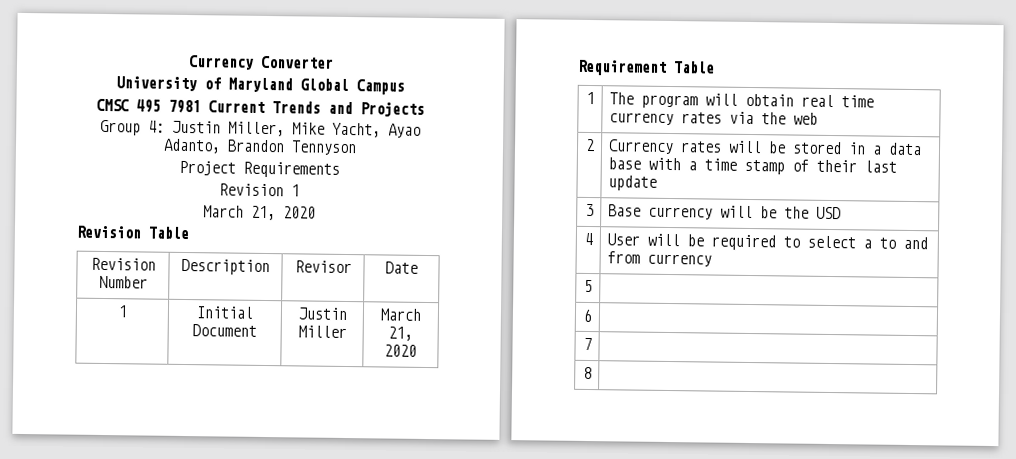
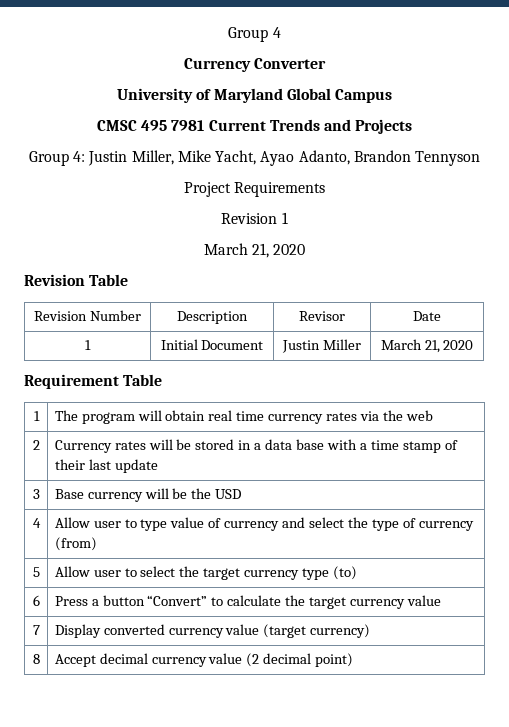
(187, 62) none -> [228,27,281,42] Group 4 //
[606,233,928,251] [606,251,712,267] User will be required to select a to and from currency -> [54,517,474,531] [54,537,97,551] Allow user to type value of currency and select the type of currency (from)
[582,308,593,323] [582,337,592,351] [582,366,592,380] // 6 | // 7 | // 8 | -> [54,566,358,580] [32,595,40,606] [54,595,441,609] [32,625,40,635] [54,624,371,638] [32,654,40,664] [54,653,354,667] Allow user to select the target currency type (to) // 6 | Press a button “Convert” to calculate the target currency value // 7 | Display converted currency value (target currency) // 8 | Accept decimal currency value (2 decimal point)

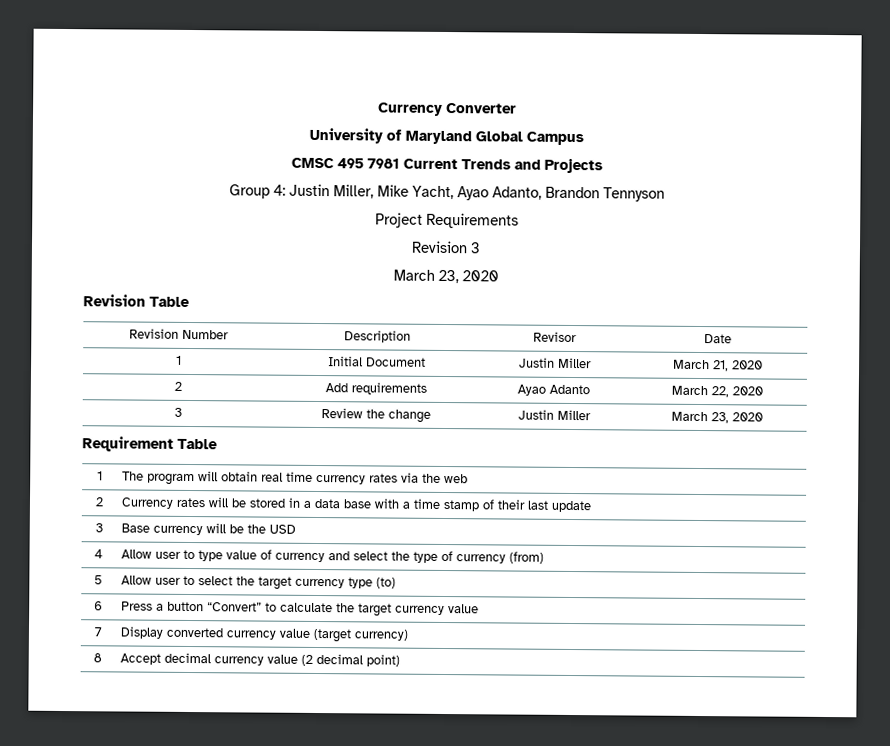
[228,27,281,42] Group 4 // -> (378, 109) none
[281,212,288,224] [203,243,269,258] 1 // March 21, -> [470,242,481,254] [392,269,459,284] 3 // March 23,
(474, 345) none -> [173,381,182,391] [325,382,427,395] [517,384,590,396] [670,385,763,398] [173,407,182,417] [321,408,431,423] [517,409,591,421] [670,411,763,424] // 2 | Add requirements | Ayao Adanto | March 22, 2020 // 3 | Review the change | Justin Miller | March 23, 2020

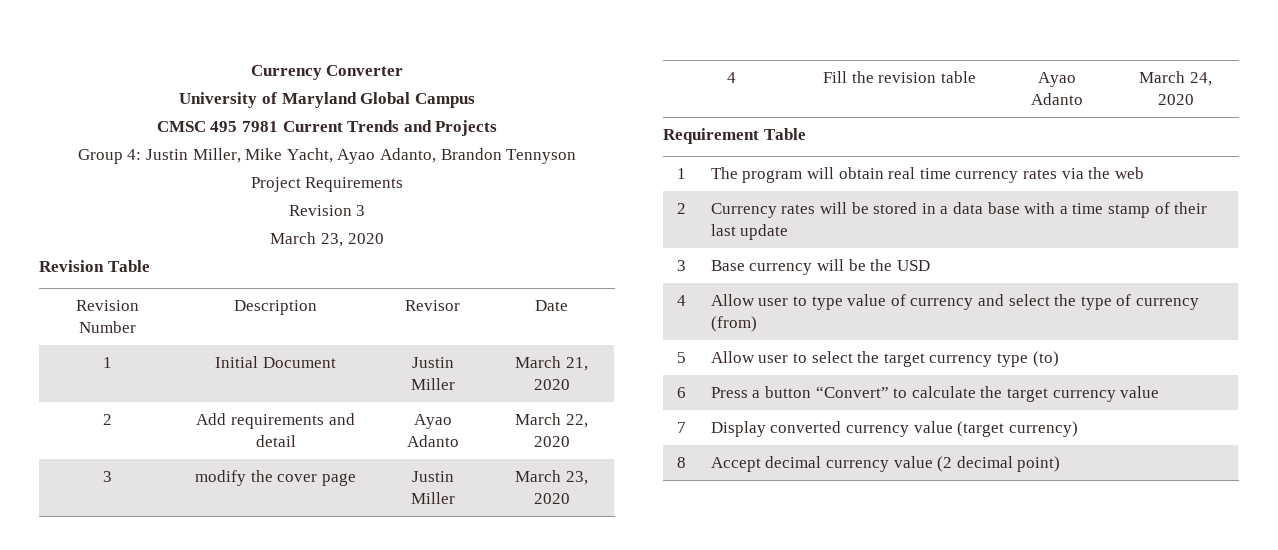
(427, 388) none -> [328,413,355,425] [255,435,296,447] and detail
[321,408,431,423] Review the change -> [195,470,356,486] modify the cover page
(763, 417) none -> [726,72,736,83] [823,71,976,83] [1037,72,1076,87] [1030,93,1083,105] [1139,71,1212,86] [1157,94,1194,105] // 4 | Fill the revision table | Ayao Adanto | March 24, 2020

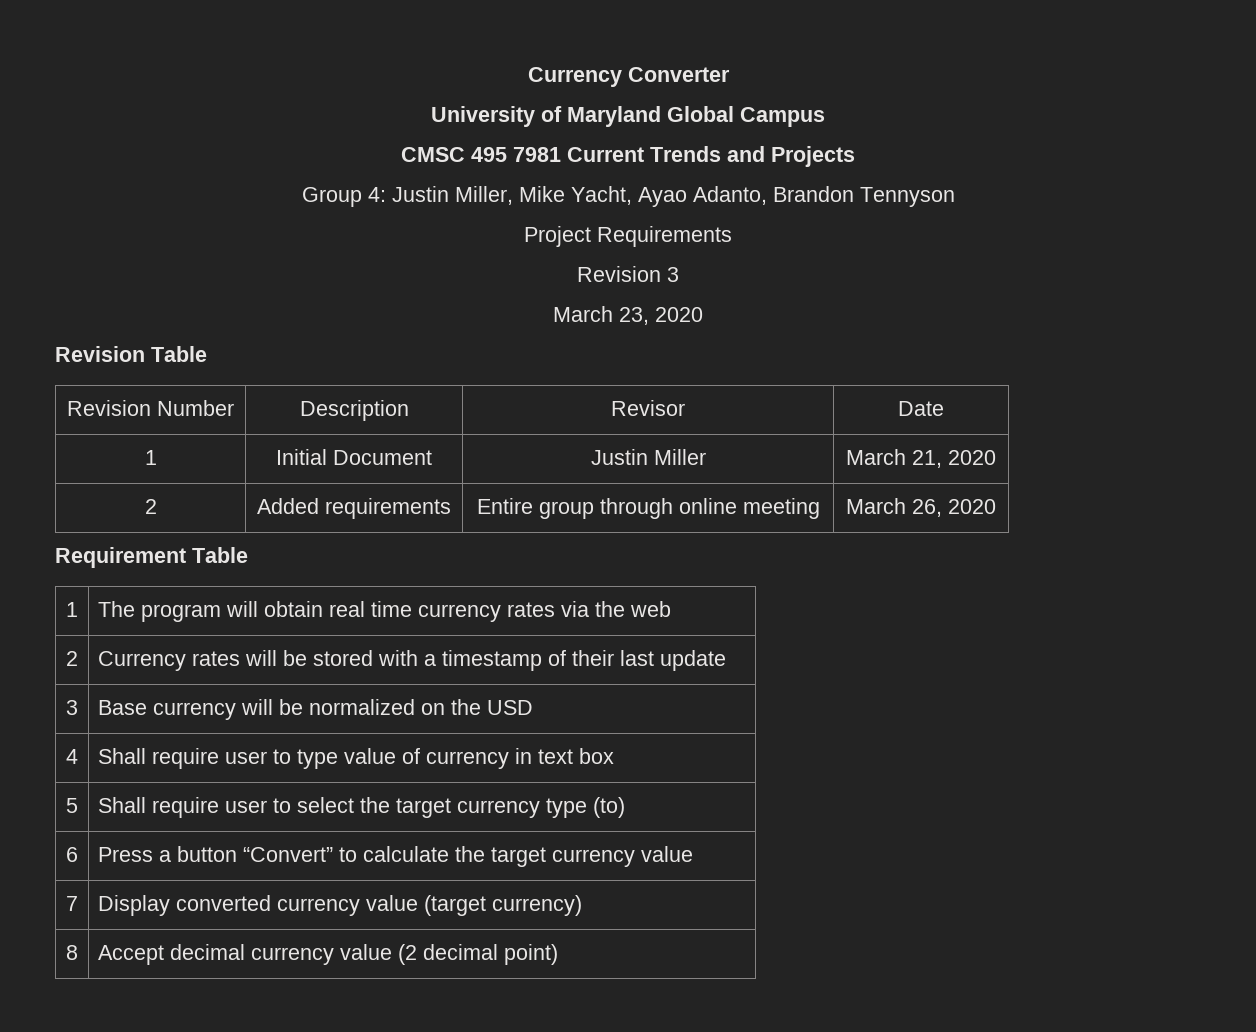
[196,413,227,425] Add -> [257,498,319,514] Added
[328,413,355,425] [255,435,296,447] [413,414,452,429] [406,435,459,447] [515,413,588,428] [533,436,570,447] [102,471,112,482] [195,470,356,486] [411,471,454,482] [410,492,455,504] [515,470,588,485] [533,493,570,504] [726,72,736,83] [823,71,976,83] [1037,72,1076,87] [1030,93,1083,105] [1139,71,1212,86] and detail | Ayao Adanto | March 22, 2020 // 3 | modify the cover page | Justin Miller | March 23, 2020 // 4 | Fill the revision table | Ayao Adanto | March 24, -> [476,498,820,519] [846,498,942,517] | Entire group through online meeting | March 26,
[921,202,1150,218] in a data base with a time stamp -> [378,650,543,671] with a timestamp
(866, 265) none -> [309,699,446,715] normalized on
[710,294,755,306] Allow -> [98,748,220,769] Shall require
[977,294,1199,310] [710,316,757,332] and select the type of currency (from) -> [515,748,615,764] in text box
[710,351,755,363] Allow -> [98,797,220,818] Shall require

